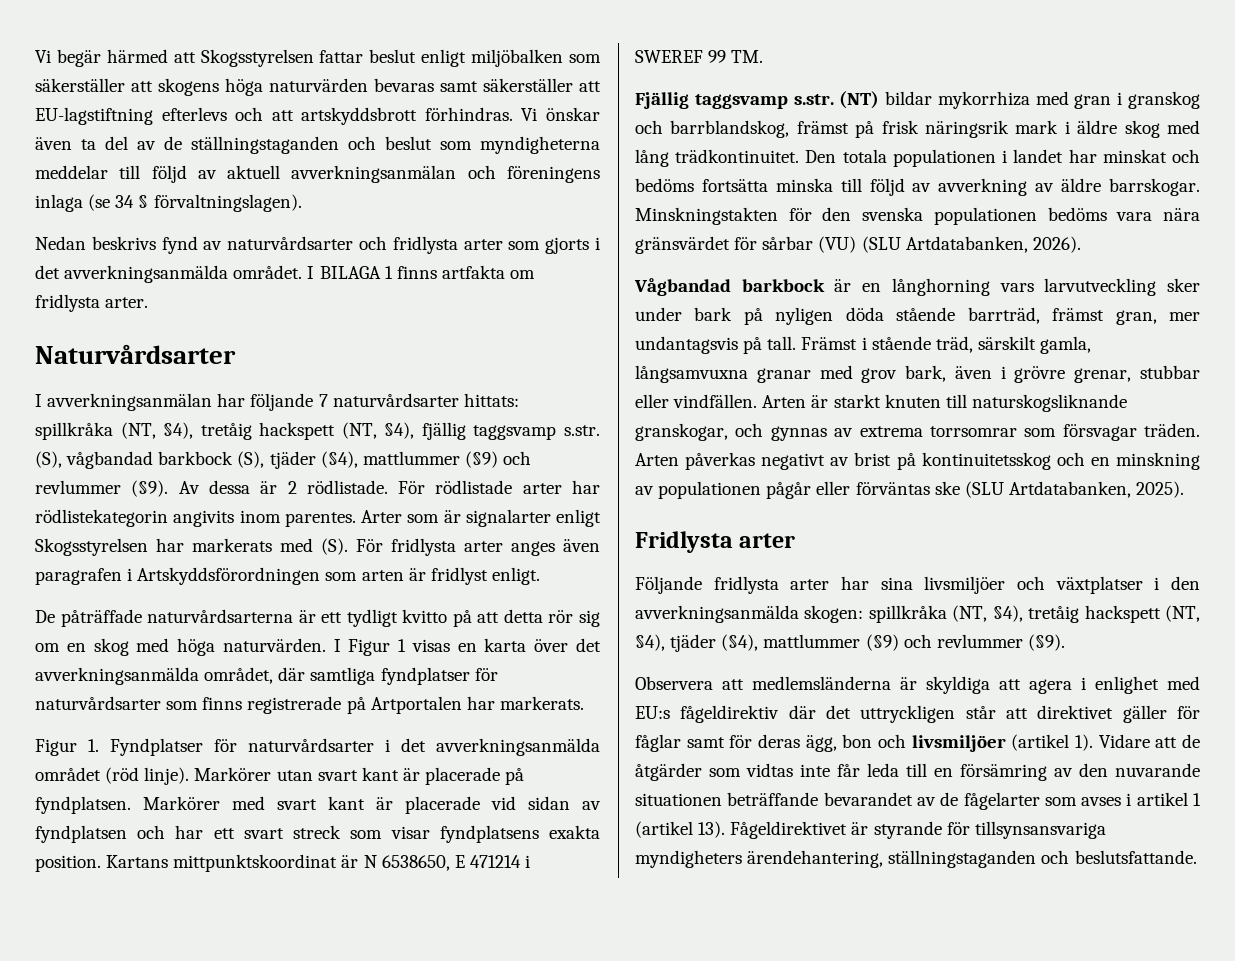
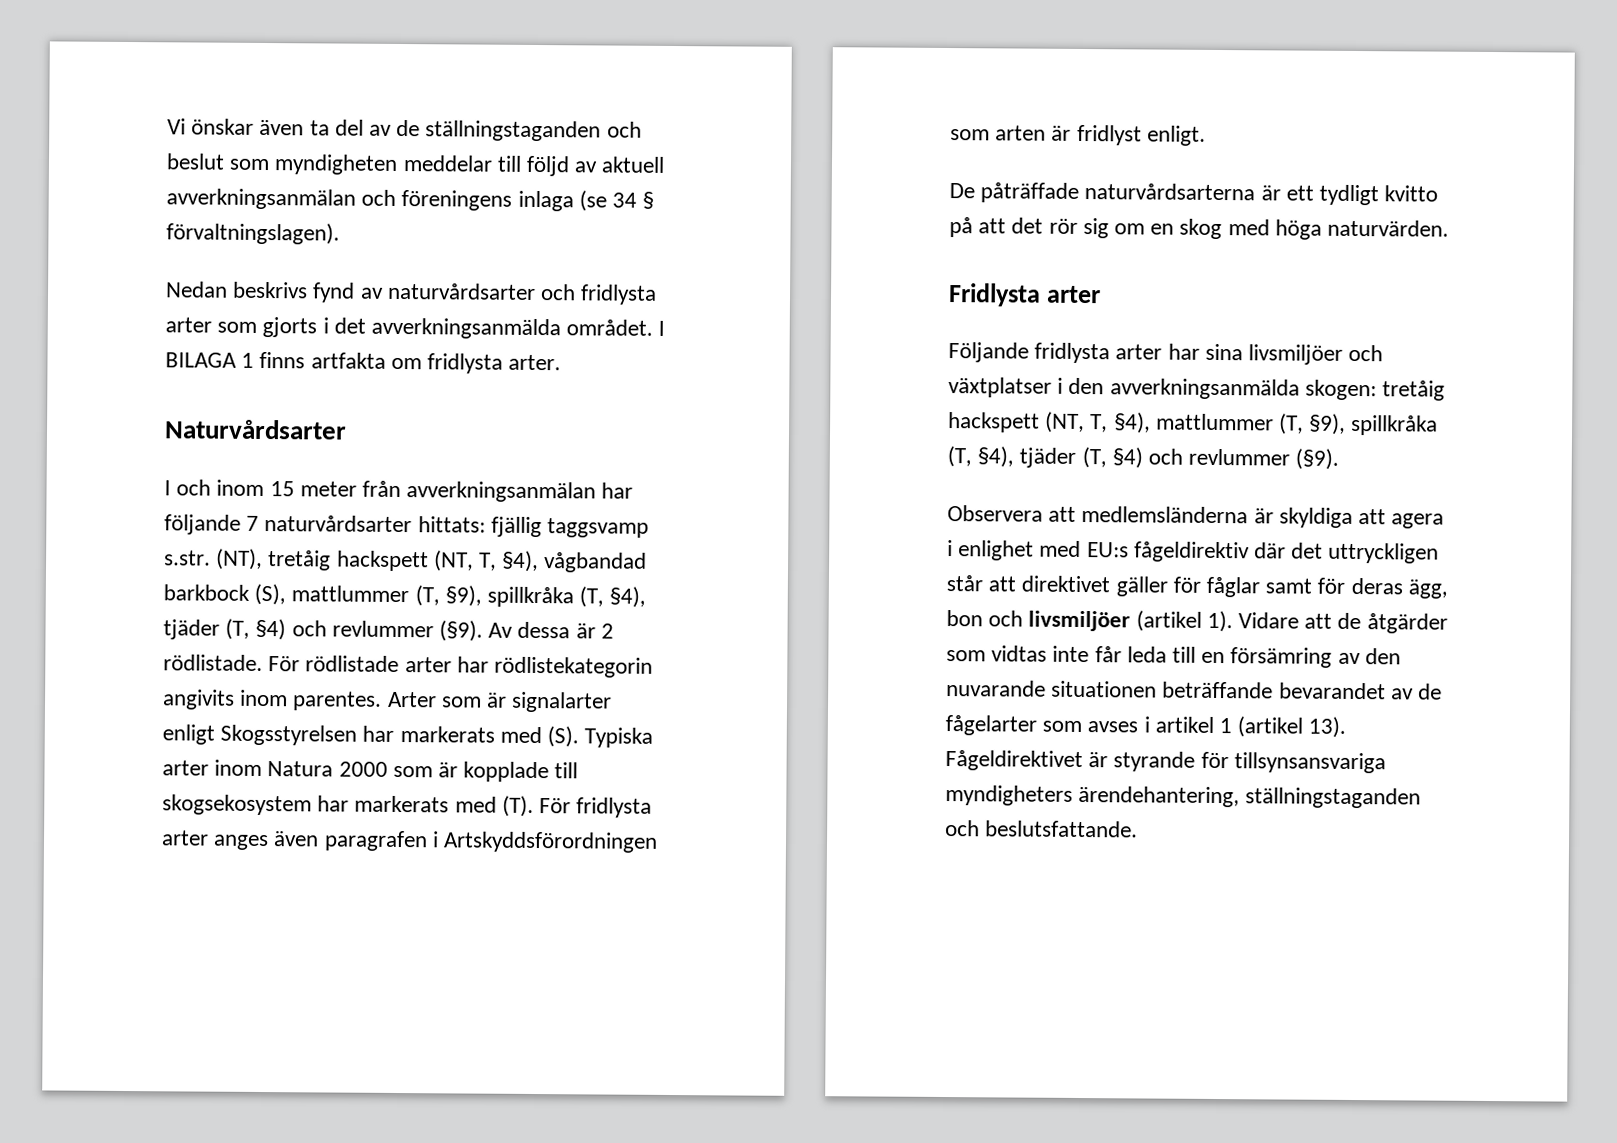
[35,49,602,67] [35,78,601,96] [35,107,538,125] Vi begär härmed att Skogsstyrelsen fattar beslut enligt miljöbalken som säkerställer att skogens höga naturvärden bevaras samt säkerställer att EU-lagstiftning efterlevs och att artskyddsbrott förhindras. Vi -> [167,118,186,135] Vi
[480,136,600,154] myndigheterna -> [274,154,399,175] myndigheten
(42, 400) none -> [176,479,402,498] och inom 15 meter från
[35,422,600,440] [35,451,498,469] spillkråka (NT, §4), tretåig hackspett (NT, §4), fjällig taggsvamp s.str. (S), vågbandad barkbock (S), tjäder (§4), mattlummer (§9) -> [490,516,650,538] [164,548,648,573] [163,583,647,608] [163,618,287,641] fjällig taggsvamp s.str. (NT), tretåig hackspett (NT, T, §4), vågbandad barkbock (S), mattlummer (T, §9), spillkråka (T, §4), tjäder (T, §4)
(348, 546) none -> [584,727,654,748] [162,759,579,783] [162,794,534,817] Typiska arter inom Natura 2000 som är kopplade till skogsekosystem har markerats med (T).
[503,609,543,623] detta -> [1011,217,1044,234] det
[333,638,601,656] [35,667,498,685] [35,696,584,714] [35,738,600,756] [35,767,525,785] [35,796,601,814] [35,825,600,843] [35,854,531,872] [635,50,764,63] [635,91,1200,109] [635,120,1200,138] [635,149,1200,167] [635,178,1200,196] [635,207,1200,225] [635,236,1081,254] [634,278,1200,296] [635,307,1200,325] [635,336,1092,354] [635,365,1200,383] [635,394,1127,412] [635,423,1200,441] [635,452,1201,470] [635,481,1185,499] I Figur 1 visas en karta över det avverkningsanmälda området, där samtliga fyndplatser för naturvårdsarter som finns registrerade på Artportalen har markerats. // Figur 1. Fyndplatser för naturvårdsarter i det avverkningsanmälda området (röd linje). Markörer utan svart kant är placerade på fyndplatsen. Markörer med svart kant är placerade vid sidan av fyndplatsen och har ett svart streck som visar fyndplatsens exakta position. Kartans mittpunktskoordinat är N 6538650, E 471214 i SWEREF 99 TM. // Fjällig taggsvamp s.str. (NT) bildar mykorrhiza med gran i granskog och barrblandskog, främst på frisk näringsrik mark i äldre skog med lång trädkontinuitet. Den totala populationen i landet har minskat och bedöms fortsätta minska till följd av avverkning av äldre barrskogar. Minskningstakten för den svenska populationen bedöms vara nära gränsvärdet för sårbar (VU) (SLU Artdatabanken, 2026). // Vågbandad barkbock är en långhorning vars larvutveckling sker under bark på nyligen döda stående barrträd, främst gran, mer undantagsvis på tall. Främst i stående träd, särskilt gamla, långsamvuxna granar med grov bark, även i grövre grenar, stubbar eller vindfällen. Arten är starkt knuten till naturskogsliknande granskogar, och gynnas av extrema torrsomrar som försvagar träden. Arten påverkas negativt av brist på kontinuitetsskog och en minskning av populationen pågår eller förväntas ske (SLU Artdatabanken, 2025). -> (1450, 228) none
[868,605,1200,623] [635,634,899,652] spillkråka (NT, §4), tretåig hackspett (NT, §4), tjäder (§4), mattlummer (§9) -> [1382,380,1446,401] [948,411,1439,436] [947,446,1143,469] tretåig hackspett (NT, T, §4), mattlummer (T, §9), spillkråka (T, §4), tjäder (T, §4)

